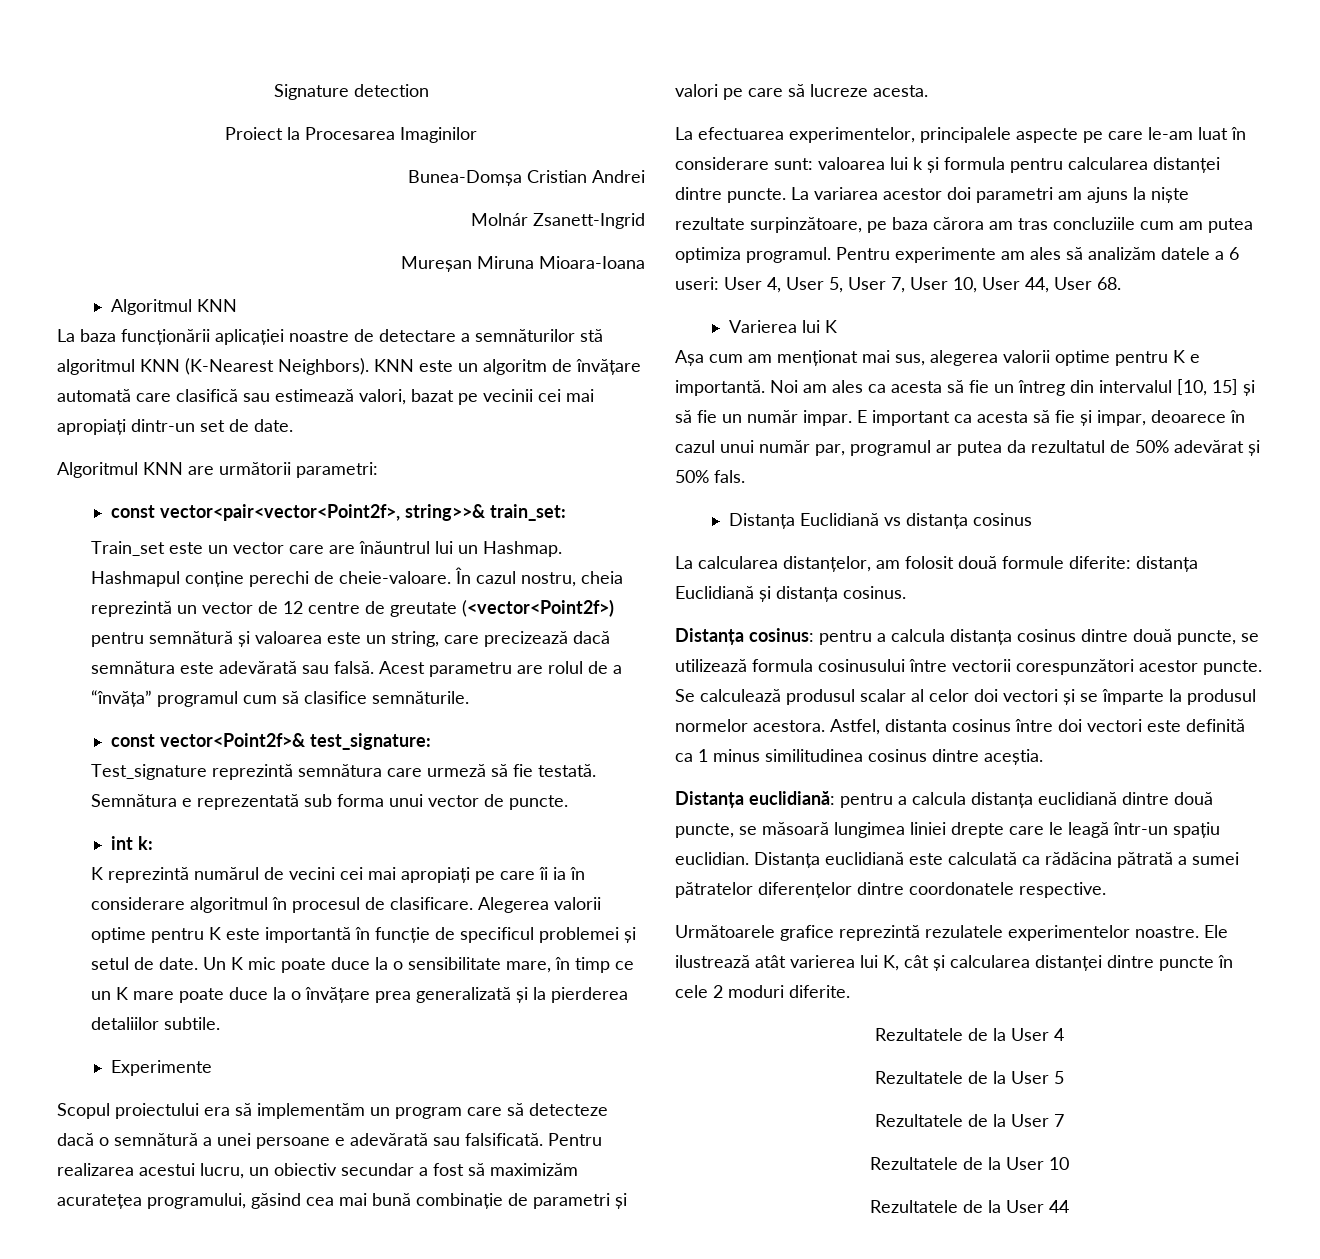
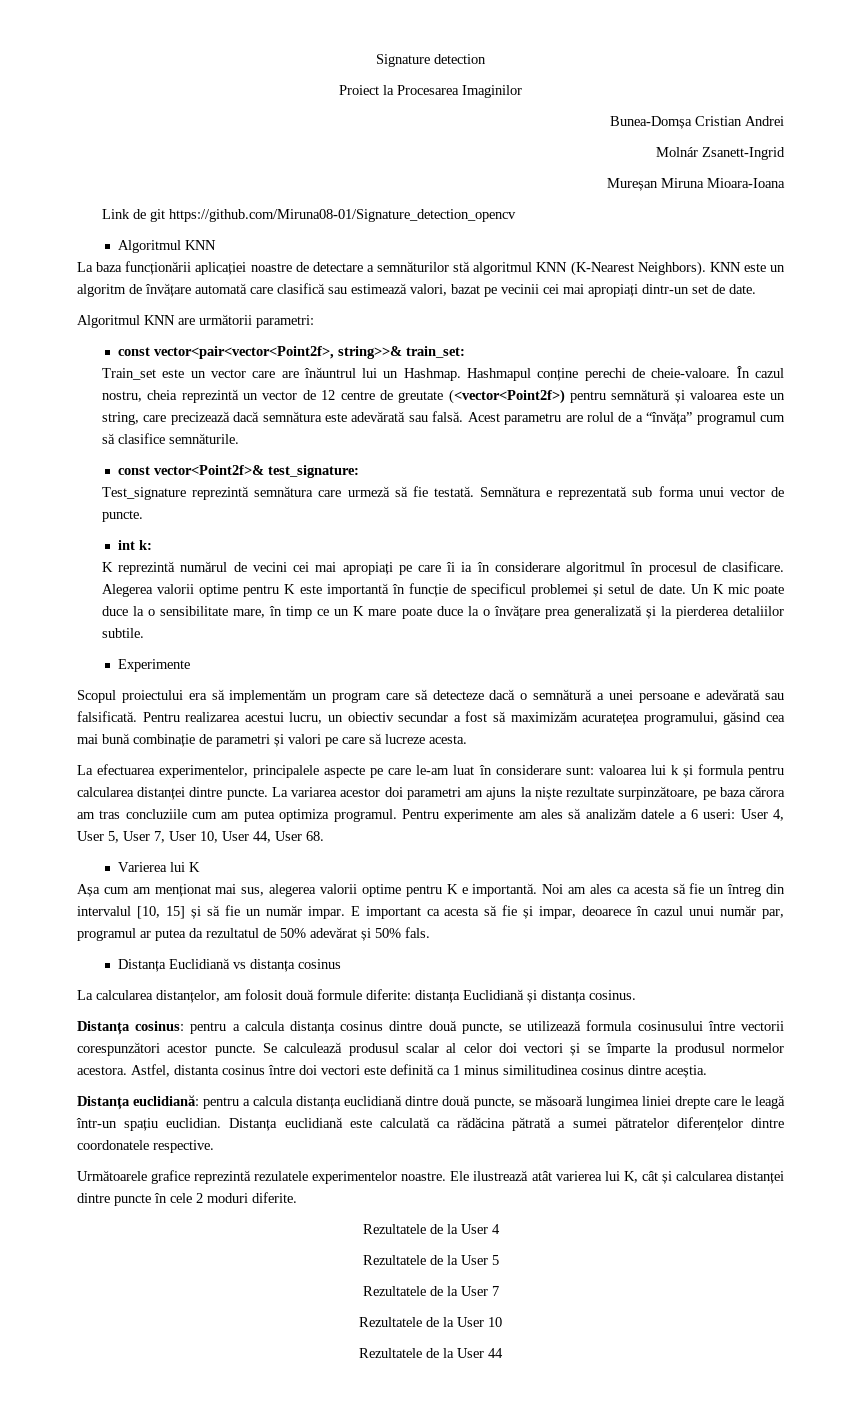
(645, 262) none -> [101,209,516,222] // Link de git https://github.com/Miruna08-01/Signature_detection_opencv

